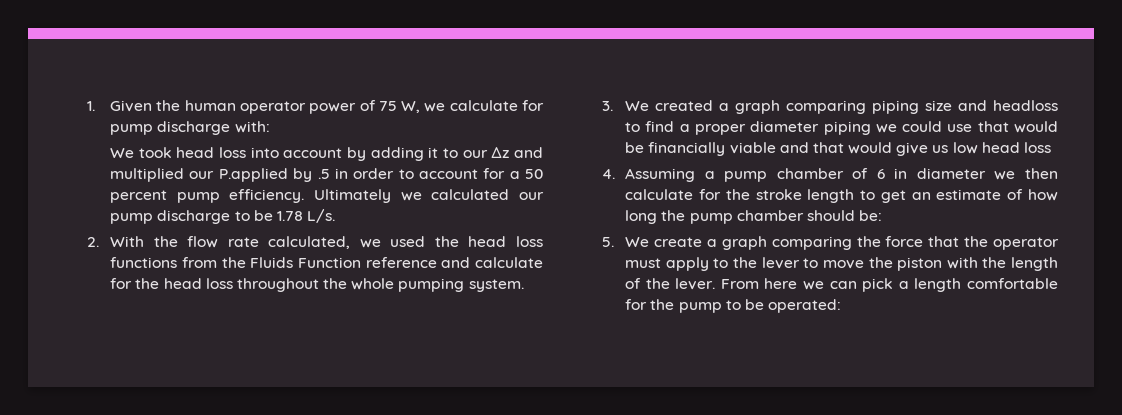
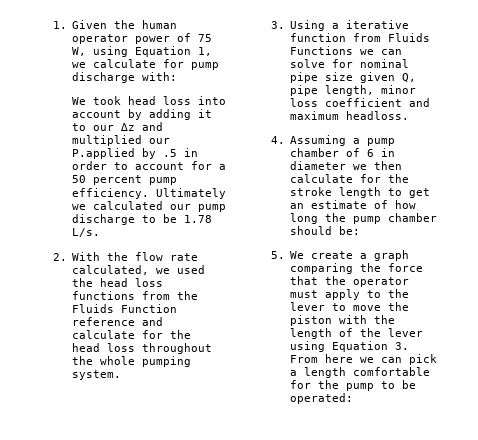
(421, 107) none -> [93,46,213,57] using Equation 1,
[625,100,1058,114] [625,121,1058,135] [625,142,1051,156] We created a graph comparing piping size and headloss to find a proper diameter piping we could use that would be financially viable and that would give us low head loss -> [290,20,410,31] [290,33,431,42] [290,46,403,55] [290,59,410,68] [290,72,417,83] [290,85,417,96] [290,98,431,107] [290,111,410,120] Using a iterative function from Fluids Functions we can solve for nominal pipe size given Q, pipe length, minor loss coefficient and maximum headloss.
[675,278,716,290] lever. -> [388,328,424,337] [290,341,410,352] lever using Equation 3.

